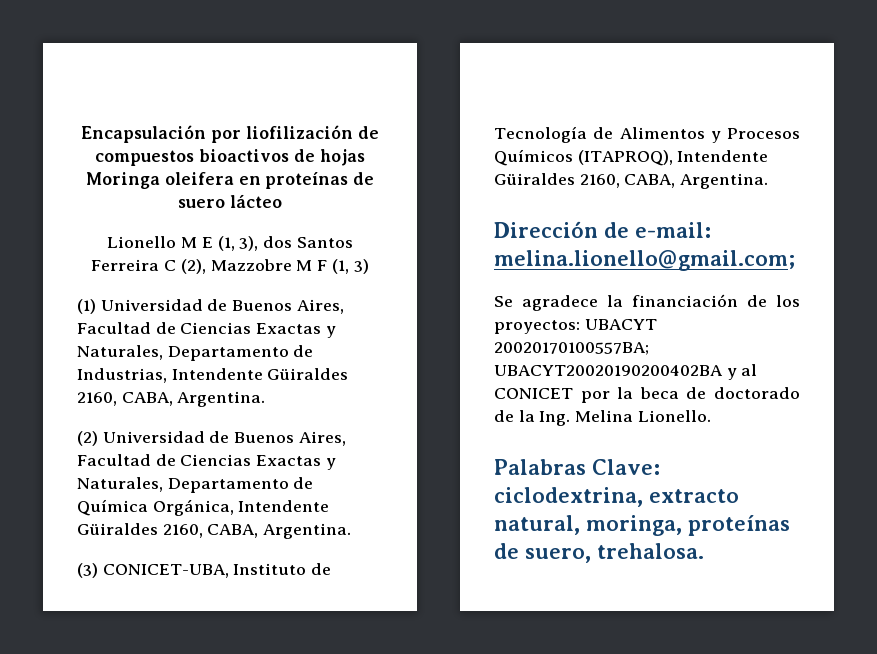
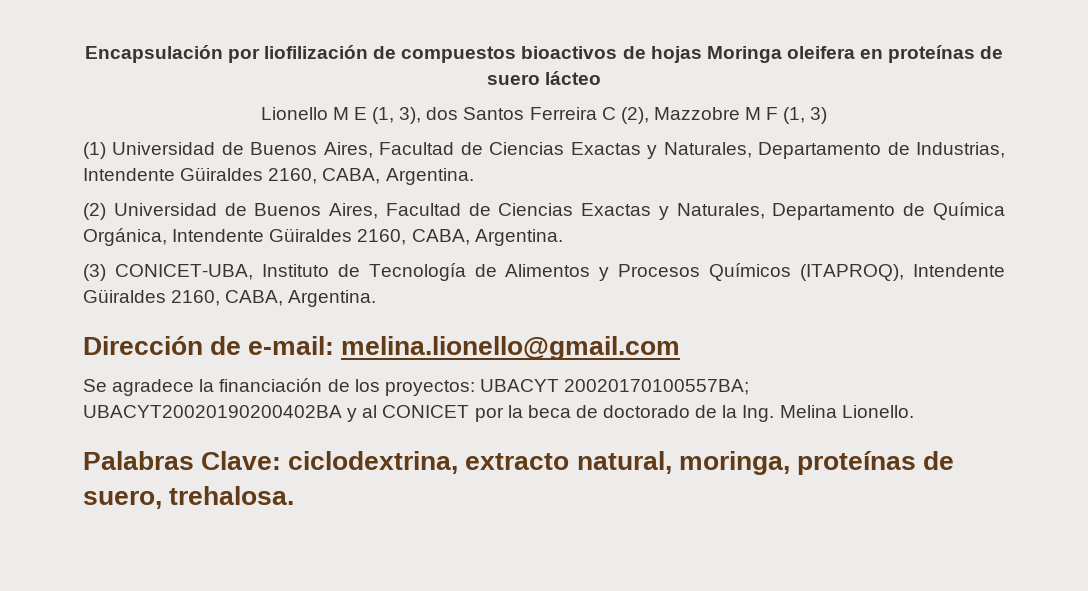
[494,250,795,271] melina.lionello@gmail.com; -> [341,336,681,360] melina.lionello@gmail.com

